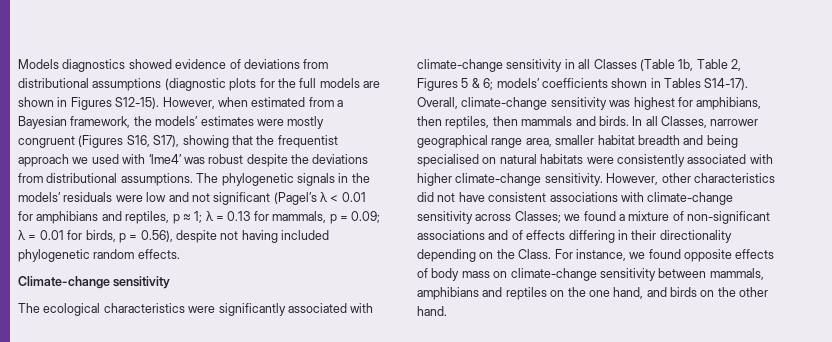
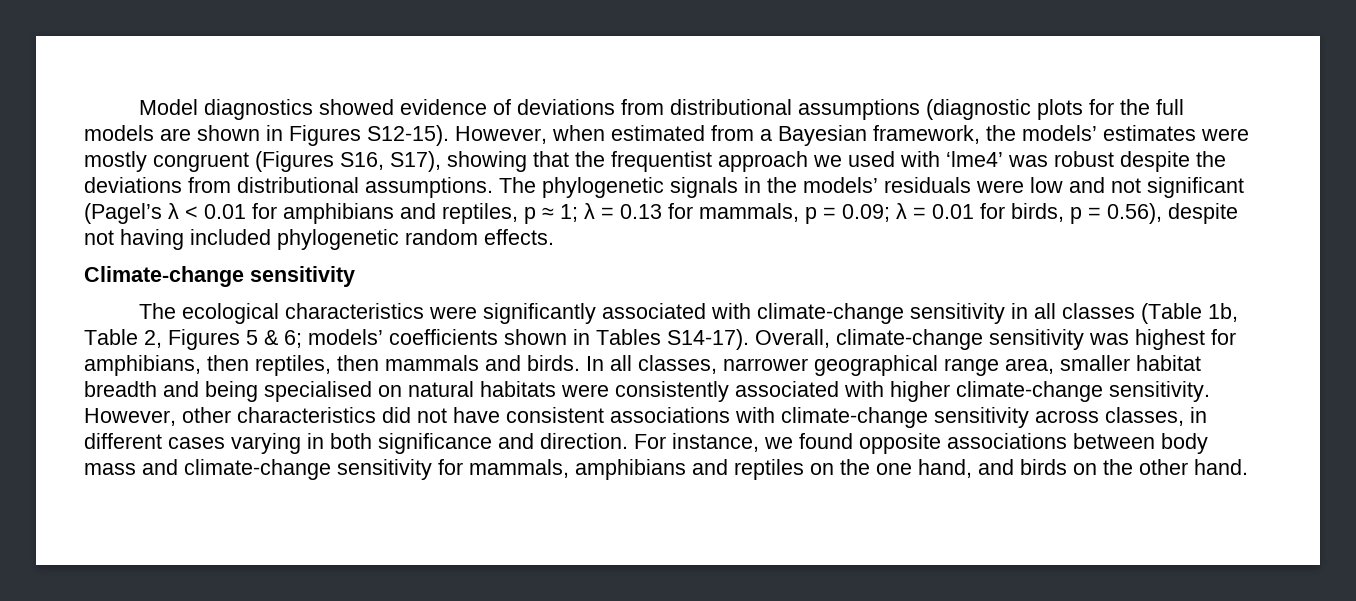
[18,59,59,69] Models -> [138,99,198,115] Model
[593,59,637,69] Classes -> [1061,303,1135,319] classes
[661,116,707,128] Classes, -> [638,355,717,374] classes,
[514,211,770,224] [417,230,732,243] [417,249,552,262] Classes; we found a mixture of non-significant associations and of effects differing in their directionality depending on the Class. -> [1105,407,1207,426] [84,433,628,454] classes, in different cases varying in both significance and direction.
[735,249,775,259] [417,268,428,278] effects of -> [947,433,1155,449] associations between
[493,268,707,281] on climate-change sensitivity between -> [142,459,463,480] and climate-change sensitivity for

